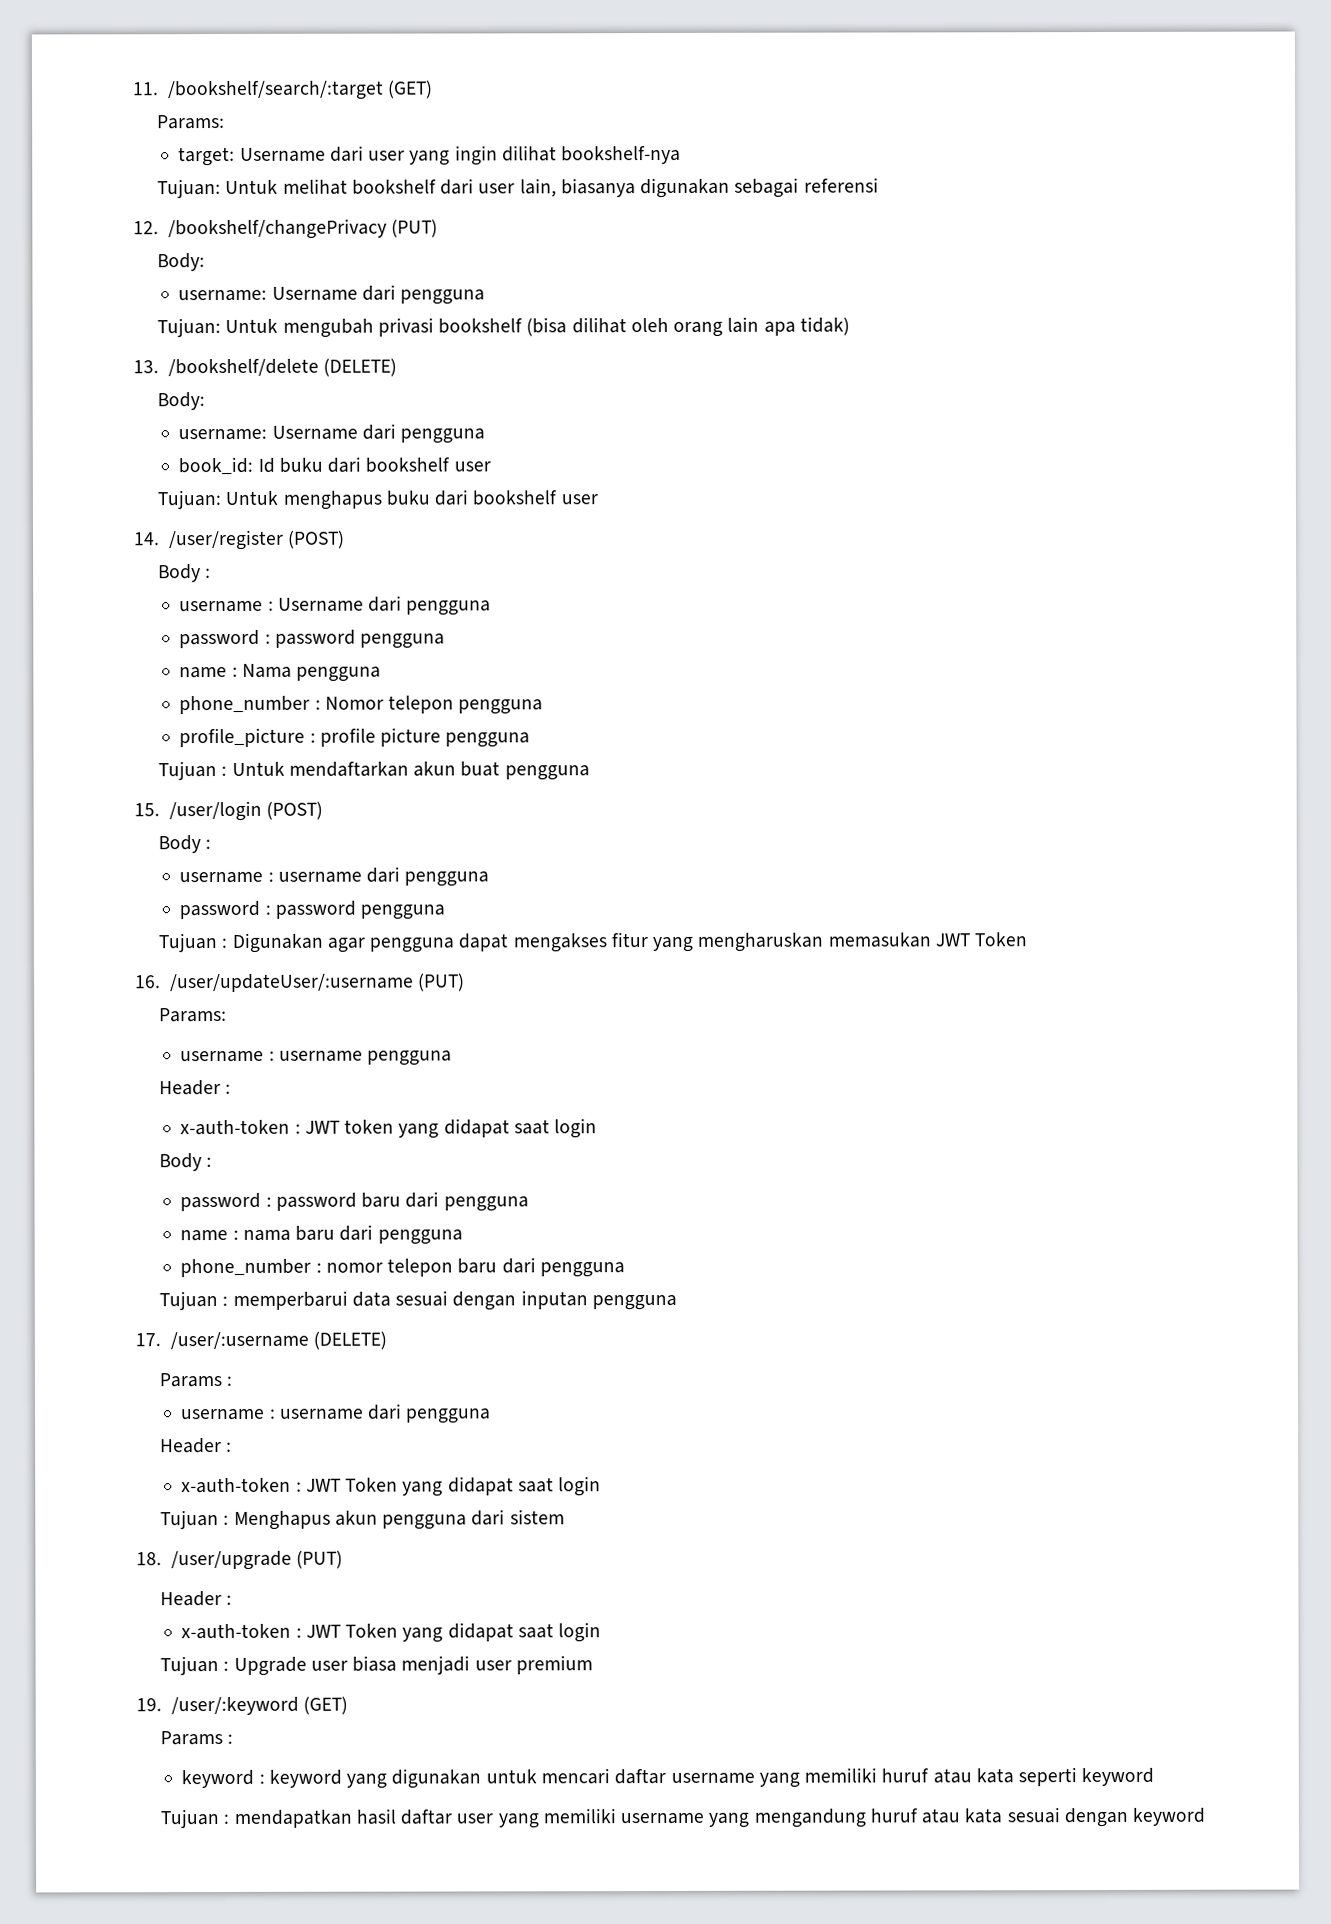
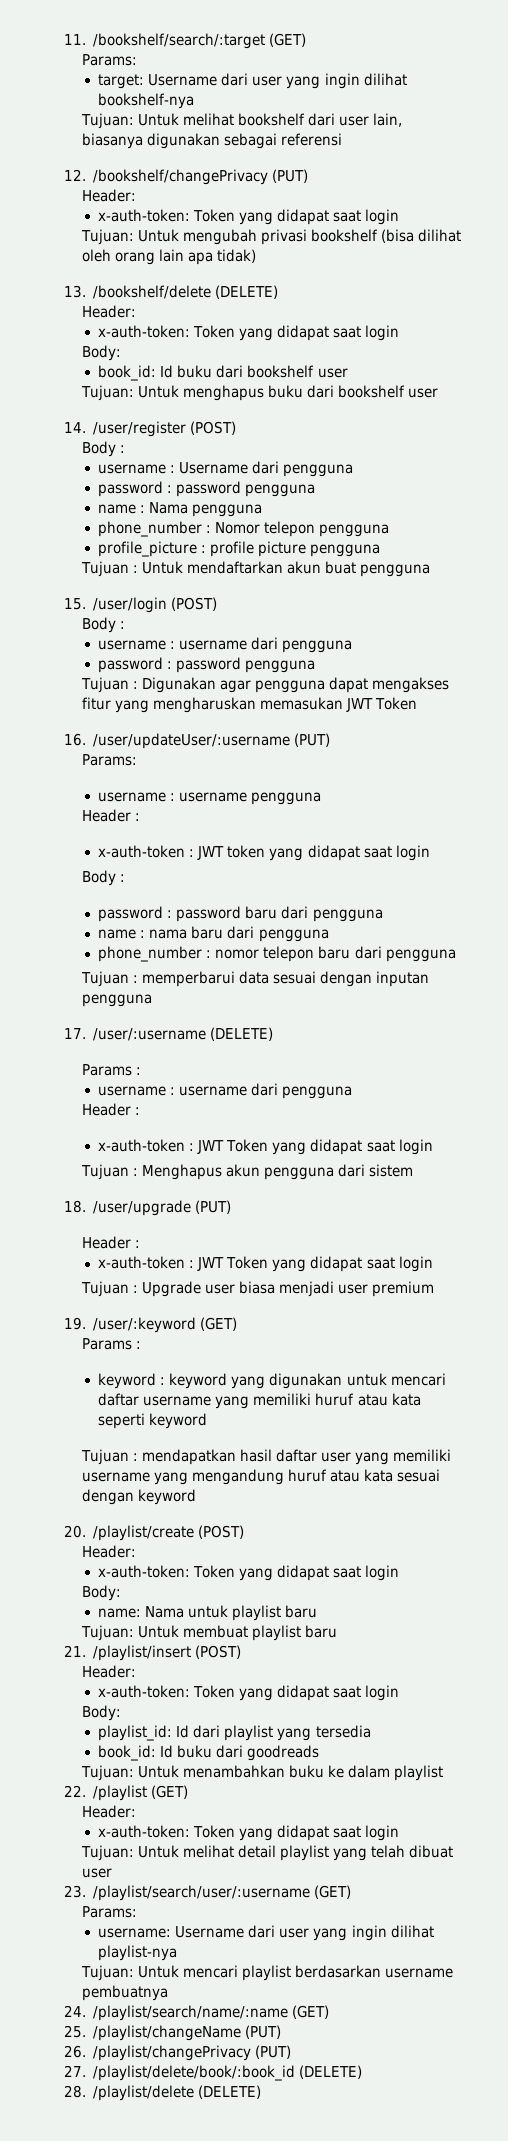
[156,253,205,272] [178,284,486,305] Body: // username: Username dari pengguna -> [81,189,136,202] [98,209,400,225] Header: // x-auth-token: Token yang didapat saat login
[156,392,205,411] [178,423,486,444] Body: // username: Username dari pengguna -> [81,305,136,318] [98,325,400,341] [81,345,121,361] Header: // x-auth-token: Token yang didapat saat login // Body:
(1206, 1816) none -> [63,1525,245,1541] [81,1545,136,1558] [98,1565,400,1581] [81,1585,121,1601] [98,1605,318,1621] [80,1625,337,1641] [63,1645,242,1661] [81,1665,136,1678] [98,1685,400,1701] [81,1705,121,1721] [98,1725,371,1741] [98,1745,320,1761] [80,1765,444,1781] [63,1785,189,1801] [81,1805,136,1818] [98,1825,400,1841] [80,1845,454,1861] [81,1868,112,1878] [63,1885,352,1901] [81,1906,137,1918] [98,1925,434,1941] [98,1945,178,1961] [80,1965,453,1981] [81,1985,168,2001] [63,2005,330,2021] [63,2025,282,2041] [63,2045,292,2061] [63,2065,363,2081] [63,2085,262,2101] // 20. /playlist/create (POST) // Header: // x-auth-token: Token yang didapat saat login // Body: // name: Nama untuk playlist baru // Tujuan: Untuk membuat playlist baru // 21. /playlist/insert (POST) // Header: // x-auth-token: Token yang didapat saat login // Body: // playlist_id: Id dari playlist yang tersedia // book_id: Id buku dari goodreads // Tujuan: Untuk menambahkan buku ke dalam playlist // 22. /playlist (GET) // Header: // x-auth-token: Token yang didapat saat login // Tujuan: Untuk melihat detail playlist yang telah dibuat user // 23. /playlist/search/user/:username (GET) // Params: // username: Username dari user yang ingin dilihat playlist-nya // Tujuan: Untuk mencari playlist berdasarkan username pembuatnya // 24. /playlist/search/name/:name (GET) // 25. /playlist/changeName (PUT) // 26. /playlist/changePrivacy (PUT) // 27. /playlist/delete/book/:book_id (DELETE) // 28. /playlist/delete (DELETE)

